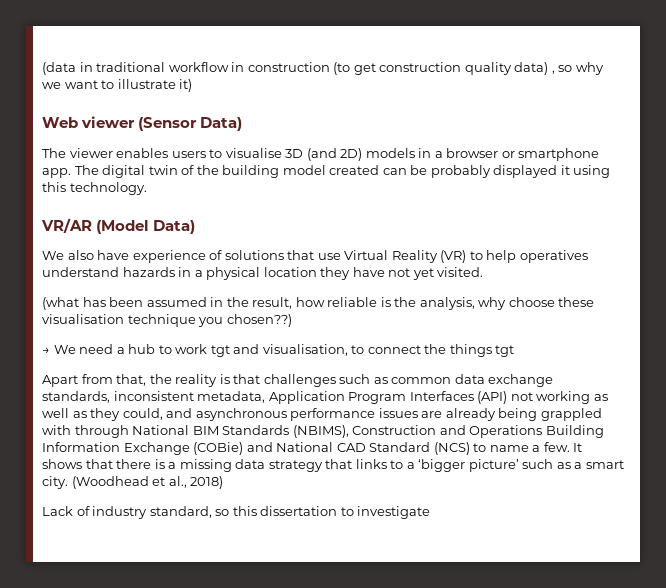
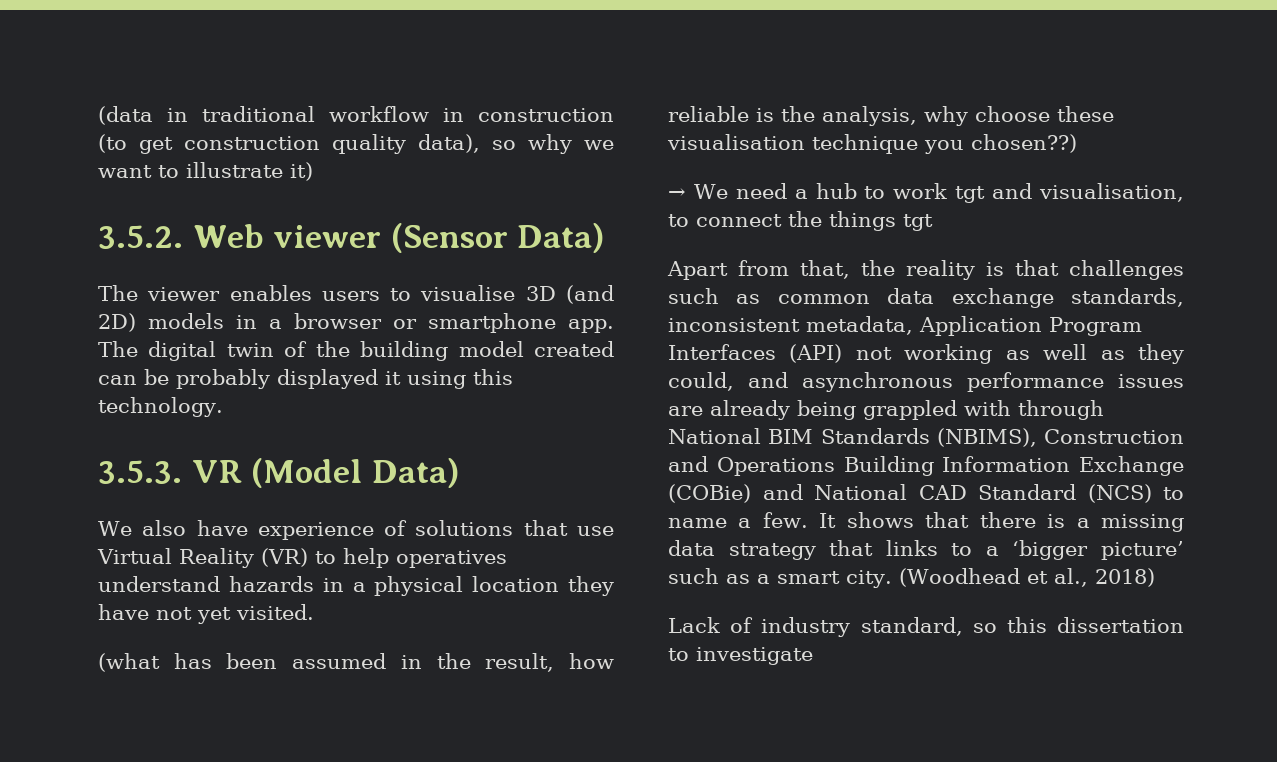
[514,62,555,75] data) , -> [418,134,480,153] data),
(193, 85) none -> [98,225,183,249] 3.5.2.
[41,218,92,233] VR/AR -> [98,460,243,484] 3.5.3. VR

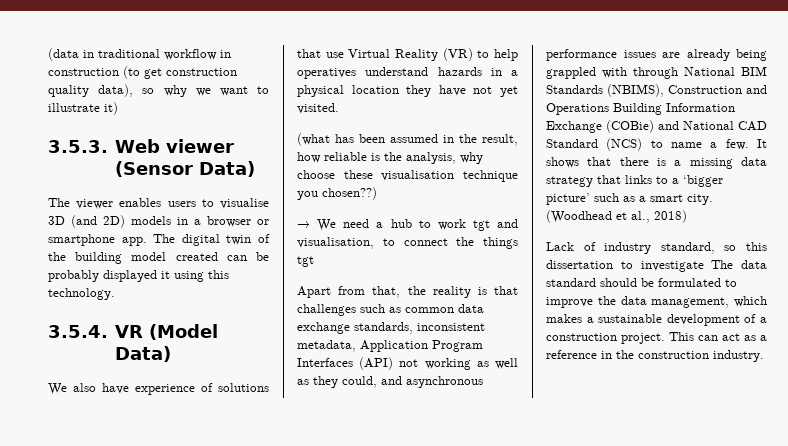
[98,225,183,249] 3.5.2. -> [48,140,108,153] 3.5.3.
[98,460,182,484] 3.5.3. -> [48,325,108,338] 3.5.4.
(813, 656) none -> [711,260,767,269] [546,278,737,287] [546,296,767,308] [546,314,767,326] [546,332,767,344] [546,350,764,362] The data standard should be formulated to improve the data management, which makes a sustainable development of a construction project. This can act as a reference in the construction industry.

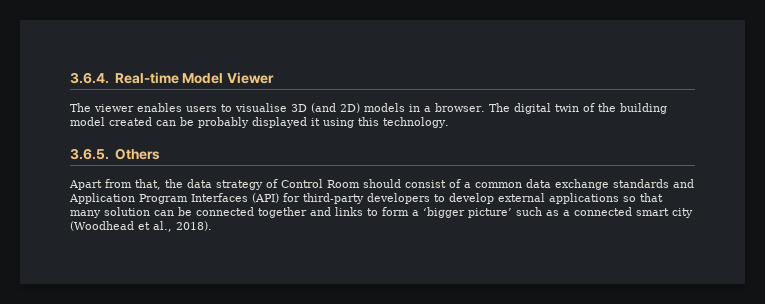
[48,48,231,61] [48,66,237,79] [48,84,269,97] [48,102,118,115] [48,139,234,153] [114,161,255,177] (data in traditional workflow in construction (to get construction quality data), so why we want to illustrate it) // 3.5.3. Web viewer (Sensor Data) -> [70,72,275,84] 3.6.4. Real-time Model Viewer
[207,216,269,227] [48,234,147,246] browser or smartphone app. -> [435,103,485,112] browser.
[48,324,218,340] [114,346,171,362] [48,383,269,395] [297,48,518,61] [297,67,518,79] [297,85,518,97] [297,103,339,114] [297,133,518,146] [297,152,483,164] [297,170,518,182] [297,187,377,200] [297,219,518,231] [297,237,518,249] [297,256,314,267] [297,286,518,298] [297,304,484,316] [297,322,485,334] [297,340,483,352] [297,357,518,370] [297,376,483,388] [546,49,767,61] [546,66,767,79] [546,84,767,97] [546,103,735,115] [546,120,767,133] [546,138,767,151] [546,157,767,169] [546,175,621,187] 3.5.4. VR (Model Data) // We also have experience of solutions that use Virtual Reality (VR) to help operatives understand hazards in a physical location they have not yet visited. // (what has been assumed in the result, how reliable is the analysis, why choose these visualisation technique you chosen??) // → We need a hub to work tgt and visualisation, to connect the things tgt // Apart from that, the reality is that challenges such as common data exchange standards, inconsistent metadata, Application Program Interfaces (API) not working as well as they could, and asynchronous performance issues are already being grappled with through National BIM Standards (NBIMS), Construction and Operations Building Information Exchange (COBie) and National CAD Standard (NCS) to name a few. It shows that there is a missing data strategy that -> [70,148,160,160] [69,179,694,190] [69,193,663,204] [70,207,331,218] 3.6.5. Others // Apart from that, the data strategy of Control Room should consist of a common data exchange standards and Application Program Interfaces (API) for third-party developers to develop external applications so that many solution can be connected together and
(668, 180) none -> [382,207,409,216] form
[650,194,713,205] [546,210,687,223] [546,242,767,254] [546,260,767,272] [546,278,737,287] [546,296,767,308] [546,314,767,326] [546,332,767,344] [546,350,764,362] smart city. (Woodhead et al., 2018) // Lack of industry standard, so this dissertation to investigate The data standard should be formulated to improve the data management, which makes a sustainable development of a construction project. This can act as a reference in the construction industry. -> [574,207,693,218] [70,221,212,232] connected smart city (Woodhead et al., 2018).

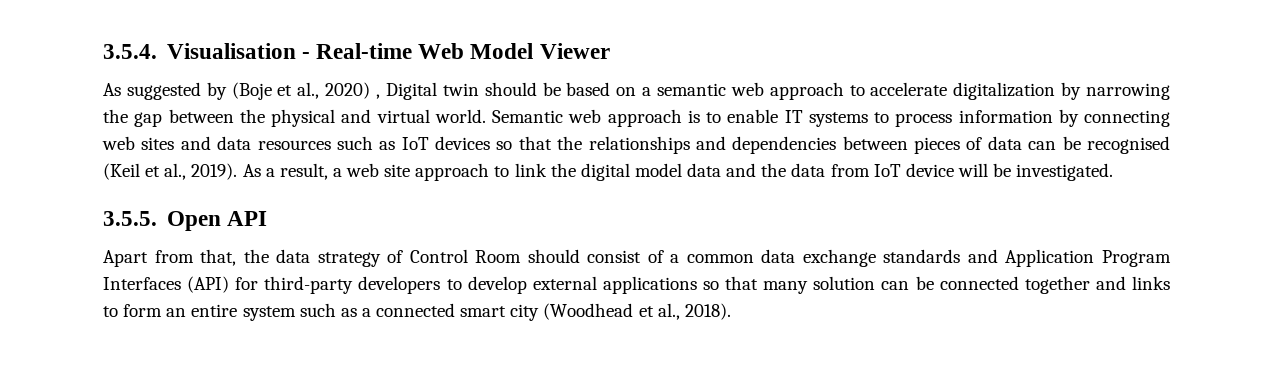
[70,72,275,84] [70,103,667,114] [70,117,449,128] [70,148,160,160] 3.6.4. Real-time Model Viewer // The viewer enables users to visualise 3D (and 2D) models in a browser. The digital twin of the building model created can be probably displayed it using this technology. // 3.6.5. Others -> [103,43,610,59] [103,82,1171,100] [103,109,1170,127] [102,136,1171,154] [103,163,1114,181] [103,211,267,231] 3.5.4. Visualisation - Real-time Web Model Viewer // As suggested by (Boje et al., 2020) , Digital twin should be based on a semantic web approach to accelerate digitalization by narrowing the gap between the physical and virtual world. Semantic web approach is to enable IT systems to process information by connecting web sites and data resources such as IoT devices so that the relationships and dependencies between pieces of data can be recognised (Keil et al., 2019). As a result, a web site approach to link the digital model data and the data from IoT device will be investigated. // 3.5.5. Open API
[412,207,512,218] a ‘bigger picture’ -> [166,304,296,321] an entire system

